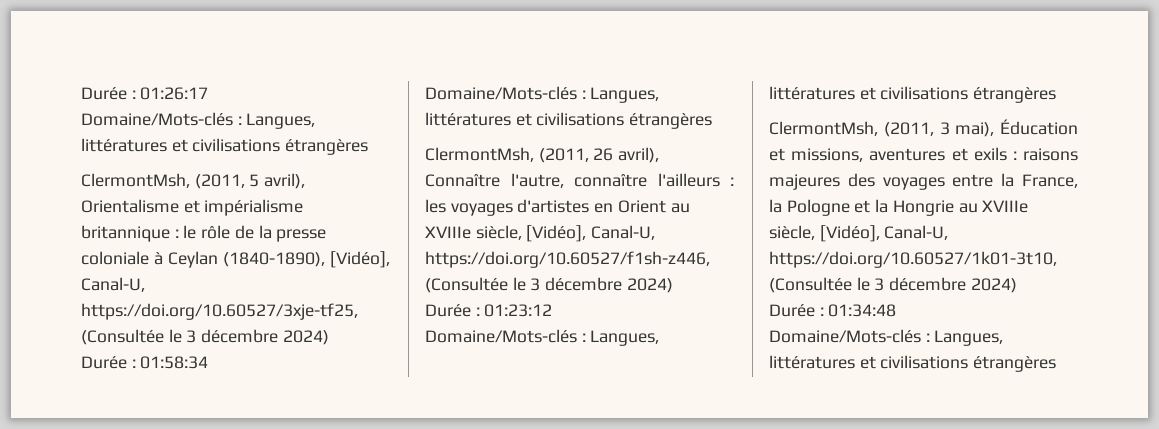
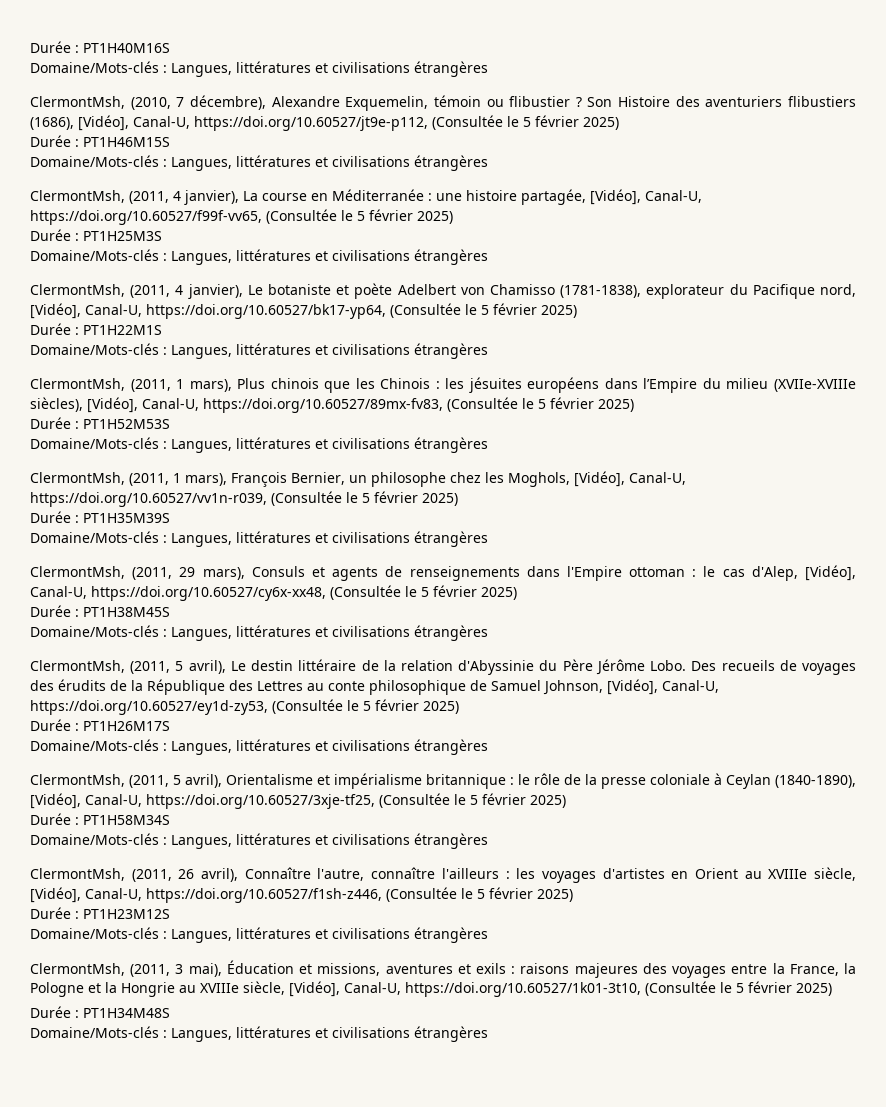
[81,87,209,100] Durée : 01:26:17 -> [30,41,170,53] [30,61,488,77] [30,95,856,111] [30,115,619,131] [30,135,170,147] [30,155,488,171] [30,189,702,205] [30,209,453,225] [30,229,162,241] [30,249,488,265] [30,283,857,299] [30,303,577,319] [30,323,162,335] [30,343,488,359] [30,377,856,393] [30,397,634,413] [30,417,170,429] [30,437,488,453] [30,471,686,487] [30,491,458,507] [30,511,170,523] [30,531,488,547] [30,565,856,581] [30,585,517,601] [30,605,170,617] [30,625,488,641] [30,659,856,675] [30,679,719,695] [30,699,459,715] [30,719,170,731] Durée : PT1H40M16S // Domaine/Mots-clés : Langues, littératures et civilisations étrangères // ClermontMsh, (2010, 7 décembre), Alexandre Exquemelin, témoin ou flibustier ? Son Histoire des aventuriers flibustiers (1686), [Vidéo], Canal-U, https://doi.org/10.60527/jt9e-p112, (Consultée le 5 février 2025) // Durée : PT1H46M15S // Domaine/Mots-clés : Langues, littératures et civilisations étrangères // ClermontMsh, (2011, 4 janvier), La course en Méditerranée : une histoire partagée, [Vidéo], Canal-U, https://doi.org/10.60527/f99f-vv65, (Consultée le 5 février 2025) // Durée : PT1H25M3S // Domaine/Mots-clés : Langues, littératures et civilisations étrangères // ClermontMsh, (2011, 4 janvier), Le botaniste et poète Adelbert von Chamisso (1781-1838), explorateur du Pacifique nord, [Vidéo], Canal-U, https://doi.org/10.60527/bk17-yp64, (Consultée le 5 février 2025) // Durée : PT1H22M1S // Domaine/Mots-clés : Langues, littératures et civilisations étrangères // ClermontMsh, (2011, 1 mars), Plus chinois que les Chinois : les jésuites européens dans l’Empire du milieu (XVIIe-XVIIIe siècles), [Vidéo], Canal-U, https://doi.org/10.60527/89mx-fv83, (Consultée le 5 février 2025) // Durée : PT1H52M53S // Domaine/Mots-clés : Langues, littératures et civilisations étrangères // ClermontMsh, (2011, 1 mars), François Bernier, un philosophe chez les Moghols, [Vidéo], Canal-U, https://doi.org/10.60527/vv1n-r039, (Consultée le 5 février 2025) // Durée : PT1H35M39S // Domaine/Mots-clés : Langues, littératures et civilisations étrangères // ClermontMsh, (2011, 29 mars), Consuls et agents de renseignements dans l'Empire ottoman : le cas d'Alep, [Vidéo], Canal-U, https://doi.org/10.60527/cy6x-xx48, (Consultée le 5 février 2025) // Durée : PT1H38M45S // Domaine/Mots-clés : Langues, littératures et civilisations étrangères // ClermontMsh, (2011, 5 avril), Le destin littéraire de la relation d'Abyssinie du Père Jérôme Lobo. Des recueils de voyages des érudits de la République des Lettres au conte philosophique de Samuel Johnson, [Vidéo], Canal-U, https://doi.org/10.60527/ey1d-zy53, (Consultée le 5 février 2025) // Durée : PT1H26M17S
[186,329,329,345] [81,356,209,369] 3 décembre 2024) // Durée : 01:58:34 -> [470,793,566,808] [30,813,170,825] 5 février 2025) // Durée : PT1H58M34S
[530,277,673,293] [425,304,553,317] 3 décembre 2024) // Durée : 01:23:12 -> [477,887,573,902] [30,907,170,919] 5 février 2025) // Durée : PT1H23M12S
[874,277,1017,293] [769,304,897,317] 3 décembre 2024) // Durée : 01:34:48 -> [736,981,832,996] [30,1006,170,1018] 5 février 2025) // Durée : PT1H34M48S

